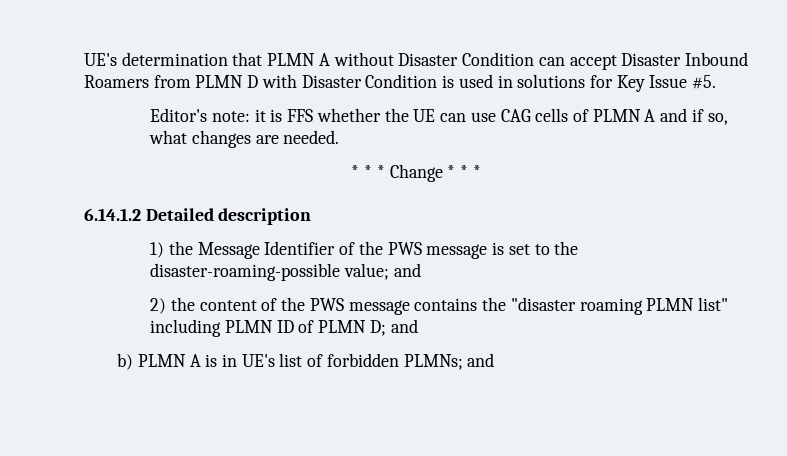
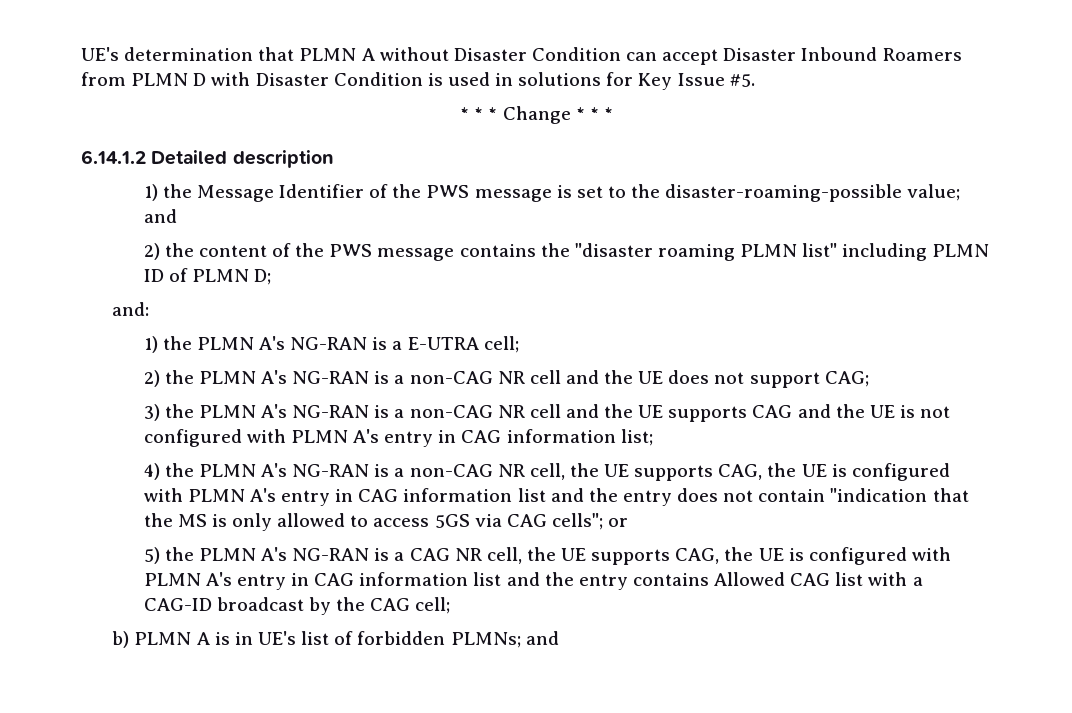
[150,108,728,125] [149,130,340,148] // Editor's note: it is FFS whether the UE can use CAG cells of PLMN A and if so, what changes are needed. -> (755, 80) none
[390,319,418,333] and -> [112,302,150,316] [143,336,519,353] [143,370,869,388] [143,404,951,422] [143,429,653,447] [143,463,950,481] [143,488,969,506] [143,513,629,531] [143,547,952,565] [143,572,923,590] [143,597,451,615] // and: // 1) the PLMN A's NG-RAN is a E-UTRA cell; // 2) the PLMN A's NG-RAN is a non-CAG NR cell and the UE does not support CAG; // 3) the PLMN A's NG-RAN is a non-CAG NR cell and the UE supports CAG and the UE is not configured with PLMN A's entry in CAG information list; // 4) the PLMN A's NG-RAN is a non-CAG NR cell, the UE supports CAG, the UE is configured with PLMN A's entry in CAG information list and the entry does not contain "indication that the MS is only allowed to access 5GS via CAG cells"; or // 5) the PLMN A's NG-RAN is a CAG NR cell, the UE supports CAG, the UE is configured with PLMN A's entry in CAG information list and the entry contains Allowed CAG list with a CAG-ID broadcast by the CAG cell;

